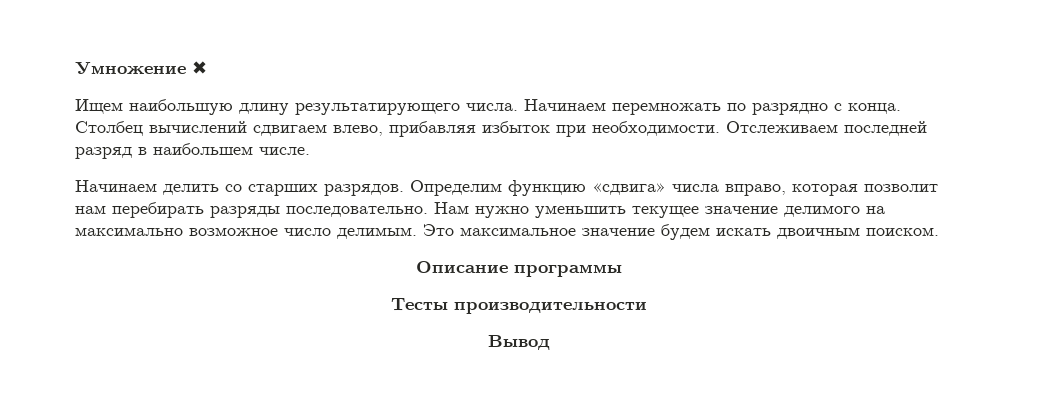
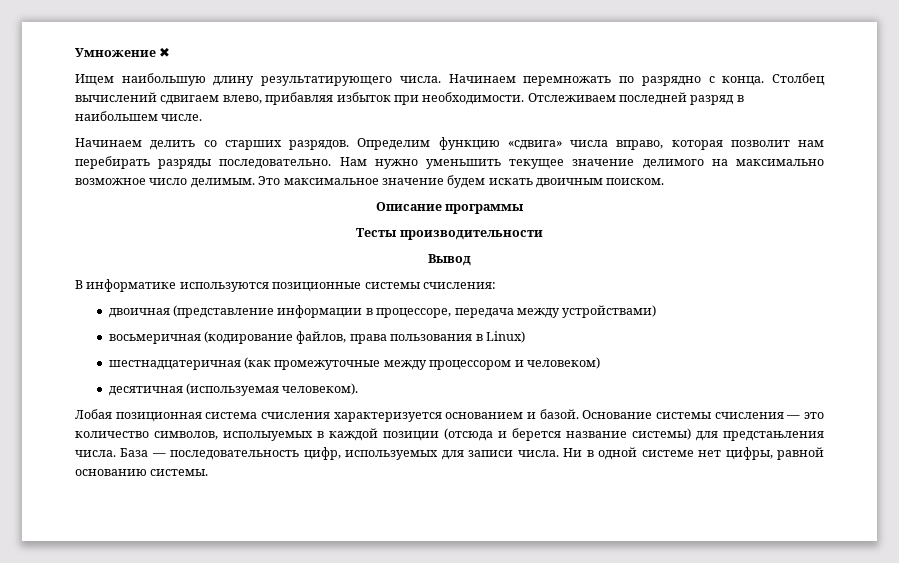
(550, 342) none -> [75,279,496,292] [108,305,657,318] [108,331,525,344] [108,357,600,370] [108,383,359,396] [75,409,824,422] [75,428,824,441] [75,447,824,460] [75,469,209,476] // В информатике используются позиционные системы счисления: // двоичная (представление информации в процессоре, передача между устройствами) // восьмеричная (кодирование файлов, права пользования в Linux) // шестнадцатеричная (как промежуточные между процессором и человеком) // десятичная (используемая человеком). // Лобая позиционная система счисления характеризуется основанием и базой. Основание системы счисления — это количество символов, исполыуемых в каждой позиции (отсюда и берется название системы) для предстањления числа. База — последовательность цифр, используемых для записи числа. Ни в одной системе нет цифры, равной основанию системы.

